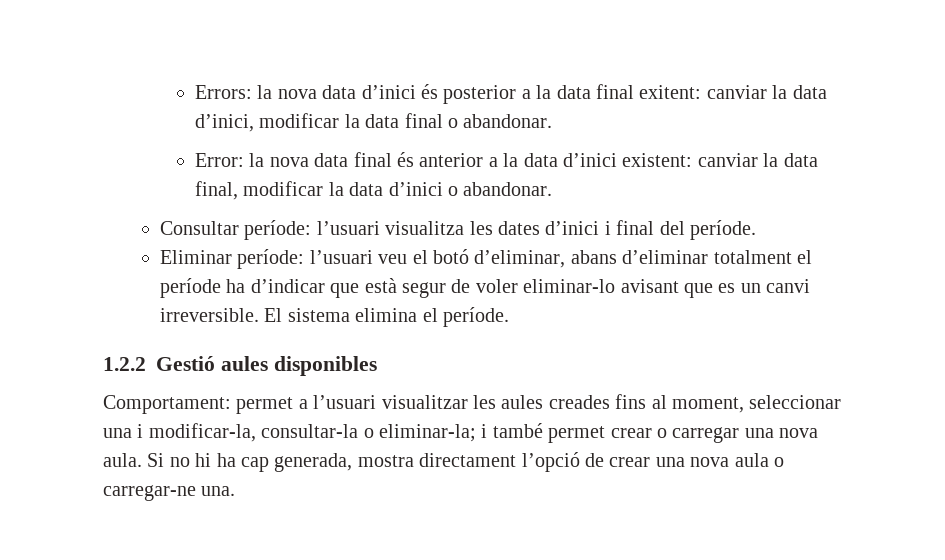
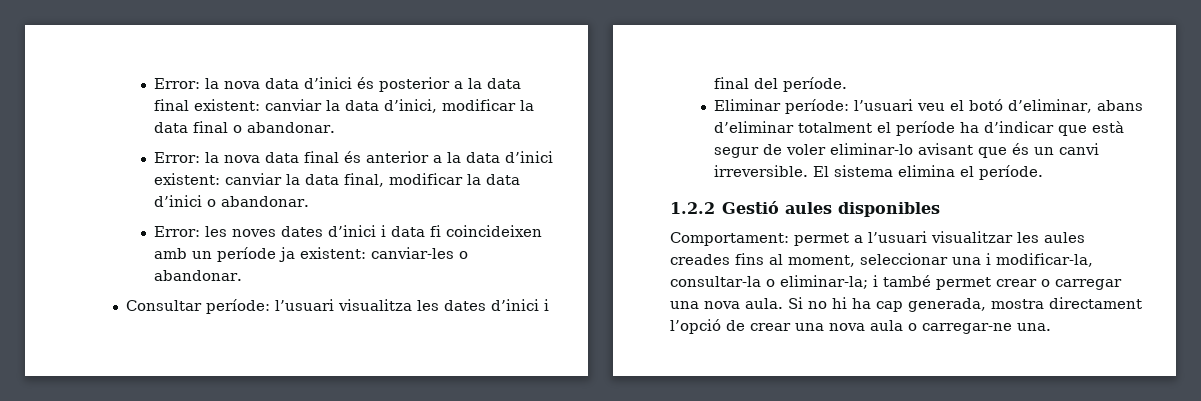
[194,85,252,99] Errors: -> [153,78,200,89] Error:
[639,85,702,99] exitent: -> [193,99,260,111] existent:
(553, 189) none -> [153,225,542,237] [153,247,468,262] [153,270,242,281] // Error: les noves dates d’inici i data fi coincideixen amb un període ja existent: canviar-les o abandonar.
[718,283,736,293] es -> [1011,143,1029,155] és

